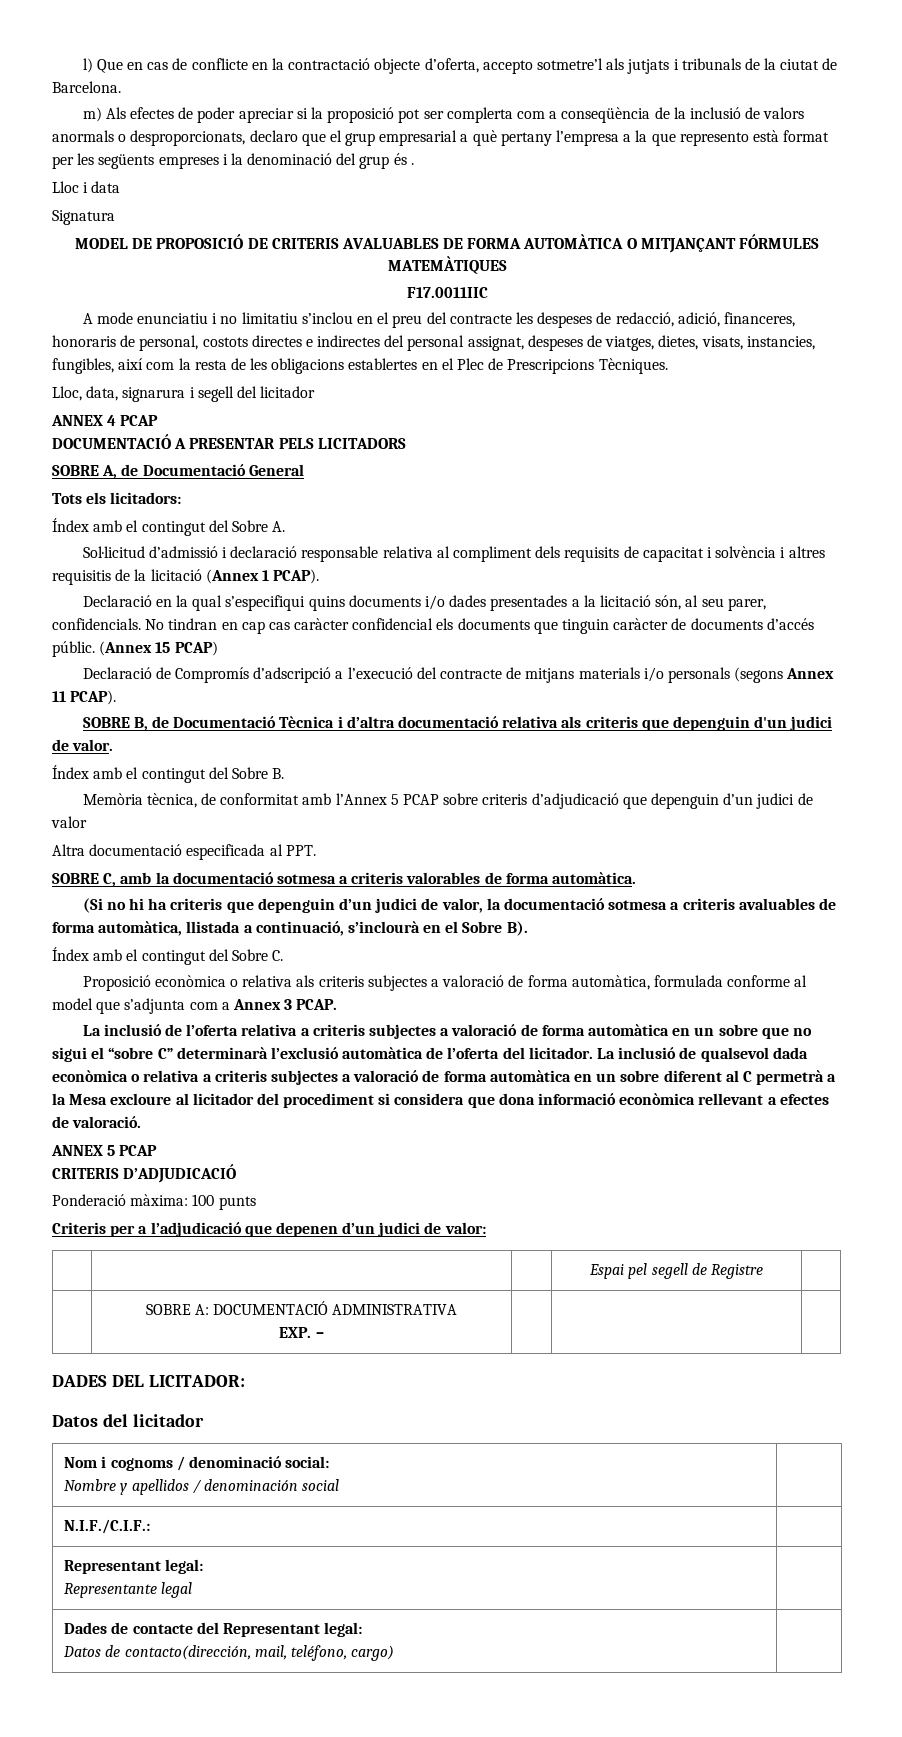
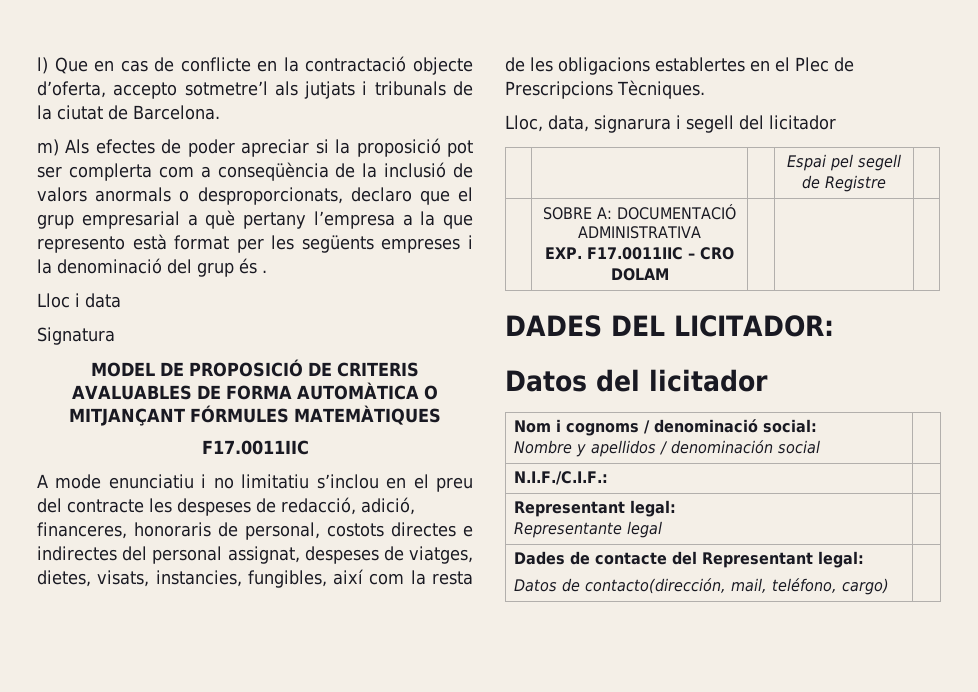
[51,415,159,426] [52,434,406,449] [52,464,304,479] [52,492,182,504] [52,518,286,536] [82,546,825,562] [52,569,320,585] [82,595,766,611] [52,618,814,634] [52,641,218,657] [82,667,835,683] [52,690,117,705] [82,716,833,731] [52,739,114,751] [52,765,285,783] [82,793,813,809] [51,816,87,828] [52,844,316,860] [52,872,637,887] [82,898,836,913] [52,921,528,936] [52,947,284,965] [82,975,808,991] [52,998,338,1014] [82,1024,812,1039] [52,1047,808,1062] [52,1070,837,1085] [52,1093,829,1108] [52,1116,142,1128] [51,1145,158,1156] [52,1164,237,1183] [52,1194,256,1210] [52,1222,486,1237] // ANNEX 4 PCAP // DOCUMENTACIÓ A PRESENTAR PELS LICITADORS // SOBRE A, de Documentació General // Tots els licitadors: // Índex amb el contingut del Sobre A. // Sol·licitud d’admissió i declaració responsable relativa al compliment dels requisits de capacitat i solvència i altres requisitis de la licitació (Annex 1 PCAP). // Declaració en la qual s’especifiqui quins documents i/o dades presentades a la licitació són, al seu parer, confidencials. No tindran en cap cas caràcter confidencial els documents que tinguin caràcter de documents d’accés públic. (Annex 15 PCAP) // Declaració de Compromís d’adscripció a l’execució del contracte de mitjans materials i/o personals (segons Annex 11 PCAP). // SOBRE B, de Documentació Tècnica i d’altra documentació relativa als criteris que depenguin d'un judici de valor. // Índex amb el contingut del Sobre B. // Memòria tècnica, de conformitat amb l’Annex 5 PCAP sobre criteris d’adjudicació que depenguin d’un judici de valor // Altra documentació especificada al PPT. // SOBRE C, amb la documentació sotmesa a criteris valorables de forma automàtica. // (Si no hi ha criteris que depenguin d’un judici de valor, la documentació sotmesa a criteris avaluables de forma automàtica, llistada a continuació, s’inclourà en el Sobre B). // Índex amb el contingut del Sobre C. // Proposició econòmica o relativa als criteris subjectes a valoració de forma automàtica, formulada conforme al model que s’adjunta com a Annex 3 PCAP. // La inclusió de l’oferta relativa a criteris subjectes a valoració de forma automàtica en un sobre que no sigui el “sobre C” determinarà l’exclusió automàtica de l’oferta del licitador. La inclusió de qualsevol dada econòmica o relativa a criteris subjectes a valoració de forma automàtica en un sobre diferent al C permetrà a la Mesa excloure al licitador del procediment si considera que dona informació econòmica rellevant a efectes de valoració. // ANNEX 5 PCAP // CRITERIS D’ADJUDICACIÓ // Ponderació màxima: 100 punts // Criteris per a l’adjudicació que depenen d’un judici de valor: -> (836, 122) none
(312, 1332) none -> [586,247,683,260] F17.0011IIC
(324, 1335) none -> [699,247,734,260] [610,268,669,281] CRO DOLAM

